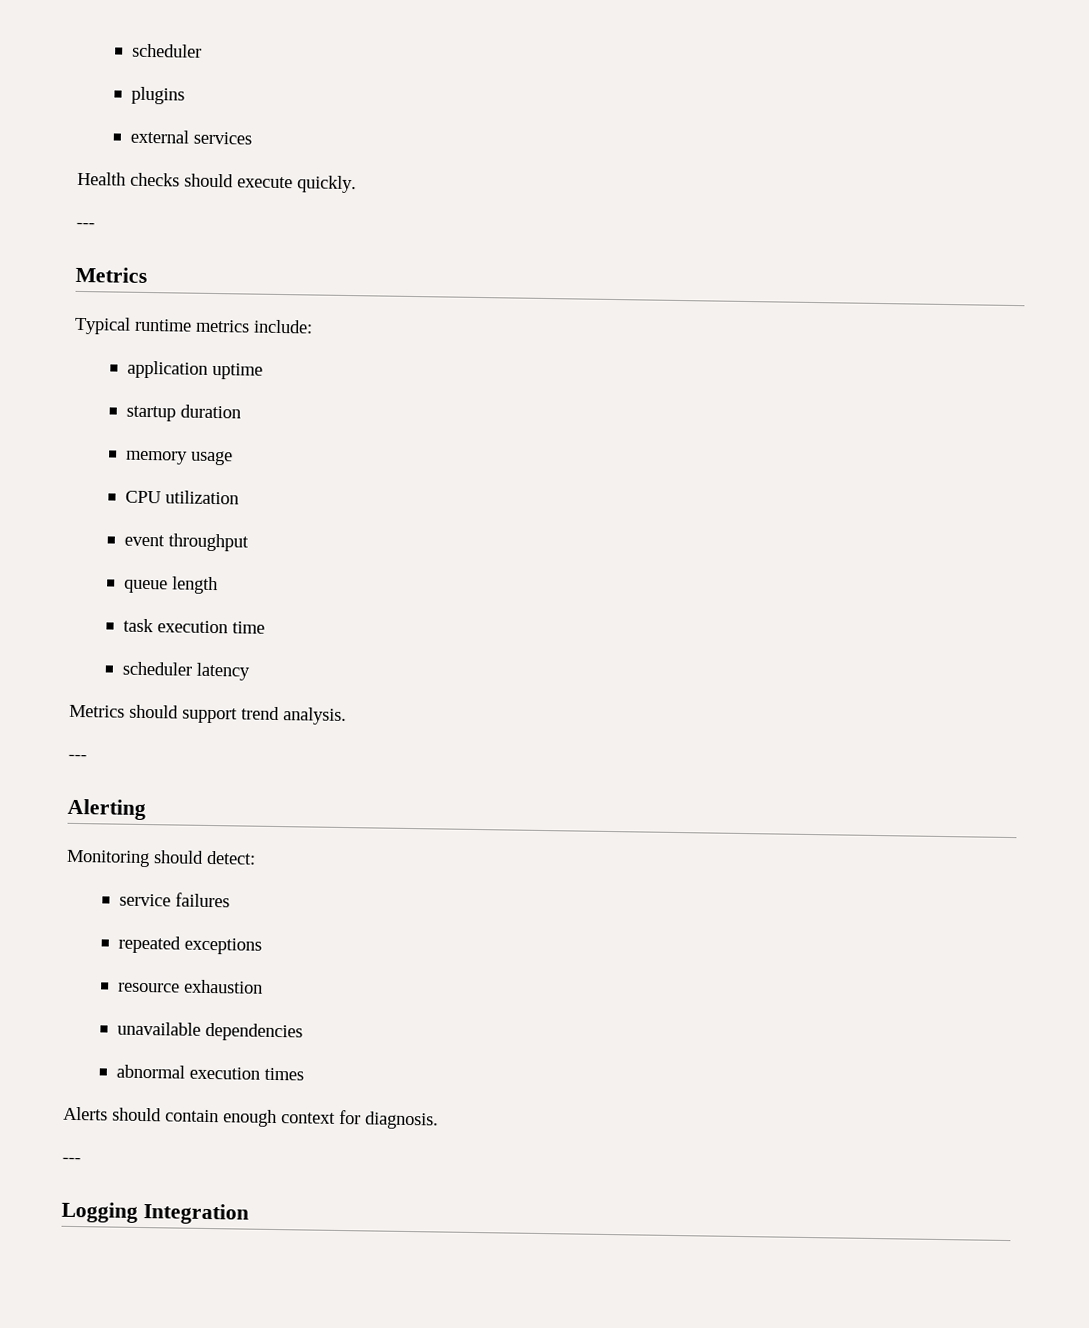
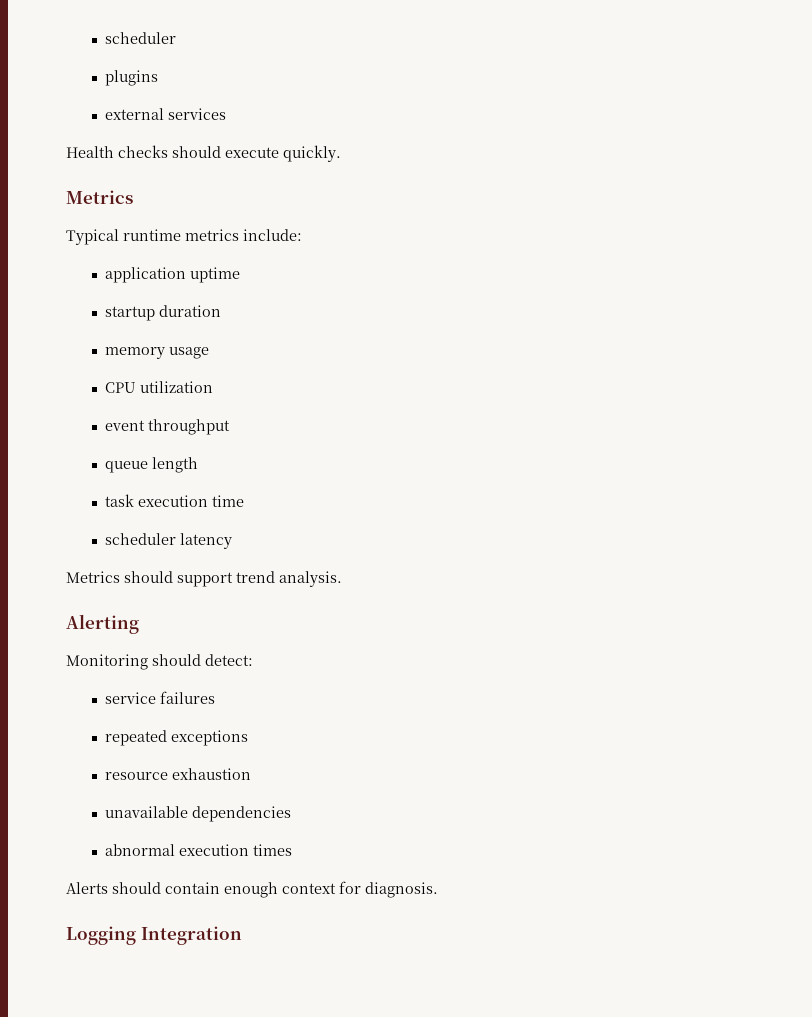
[76,222,95,229] // --- -> (341, 153) none
[68,754,87,761] // --- -> (342, 579) none
[62,1157,81,1164] // --- -> (438, 890) none

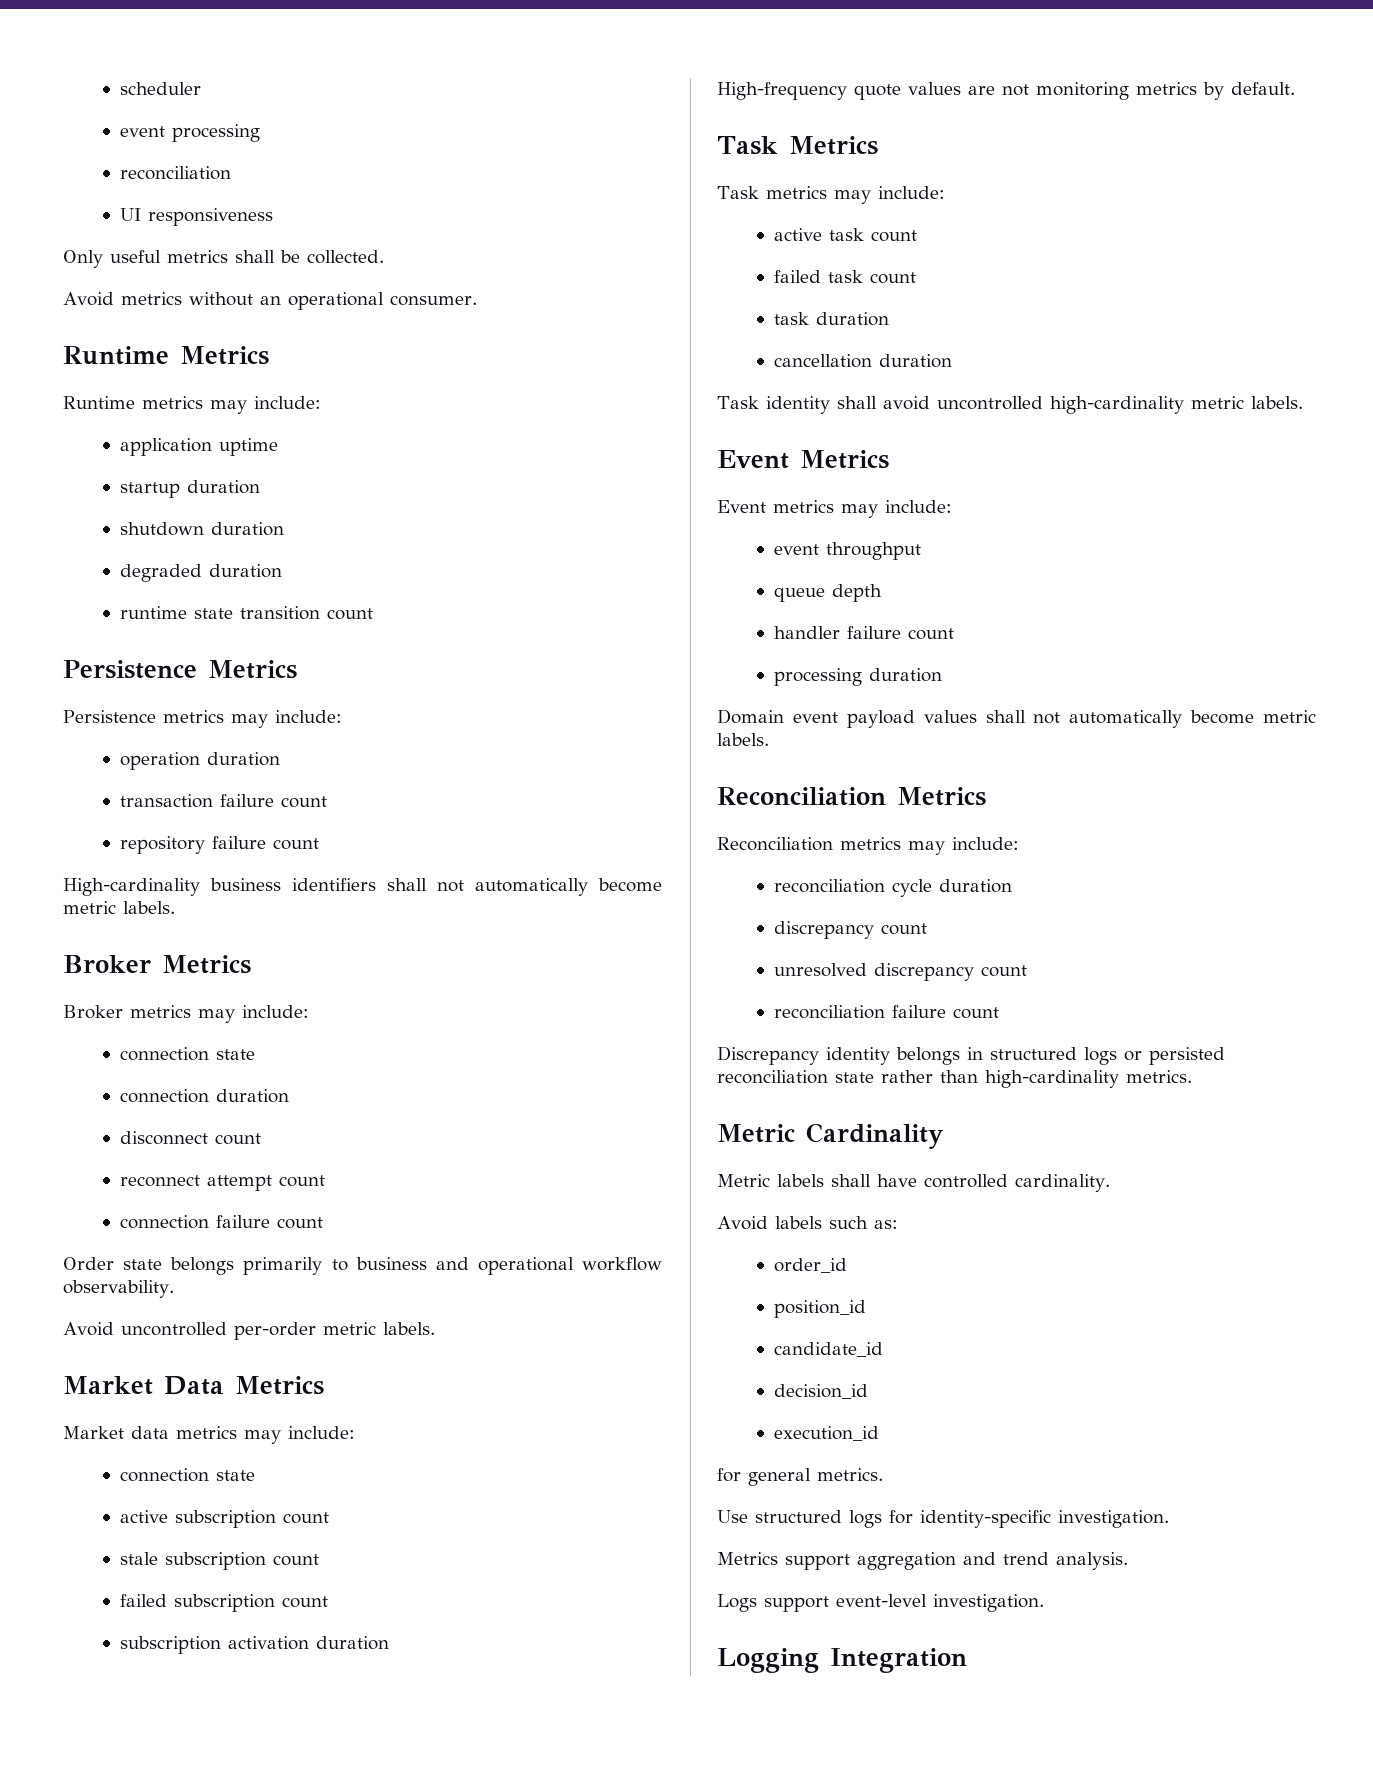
[105,70,159,86] [105,108,227,120] [66,145,341,162] [66,190,133,204] [66,229,239,245] plugins // external services // Health checks should execute quickly. // Metrics // Typical runtime metrics -> [119,124,260,142] [119,166,231,180] [119,208,273,226] [63,250,384,268] [63,292,477,310] [63,346,269,365] [63,396,247,414] event processing // reconciliation // UI responsiveness // Only useful metrics shall be collected. // Avoid metrics without an operational consumer. // Runtime Metrics // Runtime metrics may
[105,347,210,359] [105,381,214,393] [105,419,231,435] [105,457,199,473] [105,494,245,507] [105,533,233,549] [66,571,342,587] [66,614,139,634] [66,654,253,670] [105,691,216,704] [105,730,249,746] [105,768,252,780] [105,806,292,822] [105,844,293,856] [66,881,438,898] memory usage // CPU utilization // event throughput // queue length // task execution time // scheduler latency // Metrics should support trend analysis. // Alerting // Monitoring should detect: // service failures // repeated exceptions // resource exhaustion // unavailable dependencies // abnormal execution times // Alerts should contain enough context for diagnosis. -> [119,522,284,536] [119,564,282,582] [119,606,373,620] [63,660,297,679] [63,710,342,728] [119,752,280,770] [119,794,327,808] [119,836,319,854] [63,878,662,896] [63,901,175,914] [63,955,251,974] [63,1005,309,1023] [119,1047,255,1061] [119,1089,289,1103] [119,1131,261,1145] [119,1175,325,1191] [119,1215,323,1229] [63,1257,662,1275] [63,1280,174,1298] [63,1322,435,1340] [63,1376,324,1395] [63,1426,355,1444] [119,1468,255,1482] [119,1510,329,1528] [119,1552,319,1570] [119,1594,328,1612] [119,1636,389,1654] [717,82,1295,100] [717,136,878,155] [717,186,945,204] [773,228,917,242] [773,270,916,284] [773,312,889,326] [773,354,952,368] [717,396,1303,414] [717,450,889,469] [717,500,952,518] [773,542,921,560] [773,584,882,602] [773,626,954,640] [773,668,942,686] [717,709,1316,728] [717,733,769,746] [717,787,986,806] [717,837,1019,855] [773,879,1012,897] [773,921,927,939] [773,963,1027,981] [773,1005,999,1019] [717,1046,1225,1065] [717,1070,1192,1088] [717,1123,944,1149] [717,1174,1110,1192] [717,1216,898,1230] [773,1258,847,1273] [773,1300,866,1318] [773,1342,883,1357] [773,1384,868,1399] [773,1426,879,1441] [717,1468,883,1486] [717,1510,1169,1528] [717,1552,1128,1570] [717,1594,1044,1612] shutdown duration // degraded duration // runtime state transition count // Persistence Metrics // Persistence metrics may include: // operation duration // transaction failure count // repository failure count // High-cardinality business identifiers shall not automatically become metric labels. // Broker Metrics // Broker metrics may include: // connection state // connection duration // disconnect count // reconnect attempt count // connection failure count // Order state belongs primarily to business and operational workflow observability. // Avoid uncontrolled per-order metric labels. // Market Data Metrics // Market data metrics may include: // connection state // active subscription count // stale subscription count // failed subscription count // subscription activation duration // High-frequency quote values are not monitoring metrics by default. // Task Metrics // Task metrics may include: // active task count // failed task count // task duration // cancellation duration // Task identity shall avoid uncontrolled high-cardinality metric labels. // Event Metrics // Event metrics may include: // event throughput // queue depth // handler failure count // processing duration // Domain event payload values shall not automatically become metric labels. // Reconciliation Metrics // Reconciliation metrics may include: // reconciliation cycle duration // discrepancy count // unresolved discrepancy count // reconciliation failure count // Discrepancy identity belongs in structured logs or persisted reconciliation state rather than high-cardinality metrics. // Metric Cardinality // Metric labels shall have controlled cardinality. // Avoid labels such as: // order_id // position_id // candidate_id // decision_id // execution_id // for general metrics. // Use structured logs for identity-specific investigation. // Metrics support aggregation and trend analysis. // Logs support event-level investigation.

